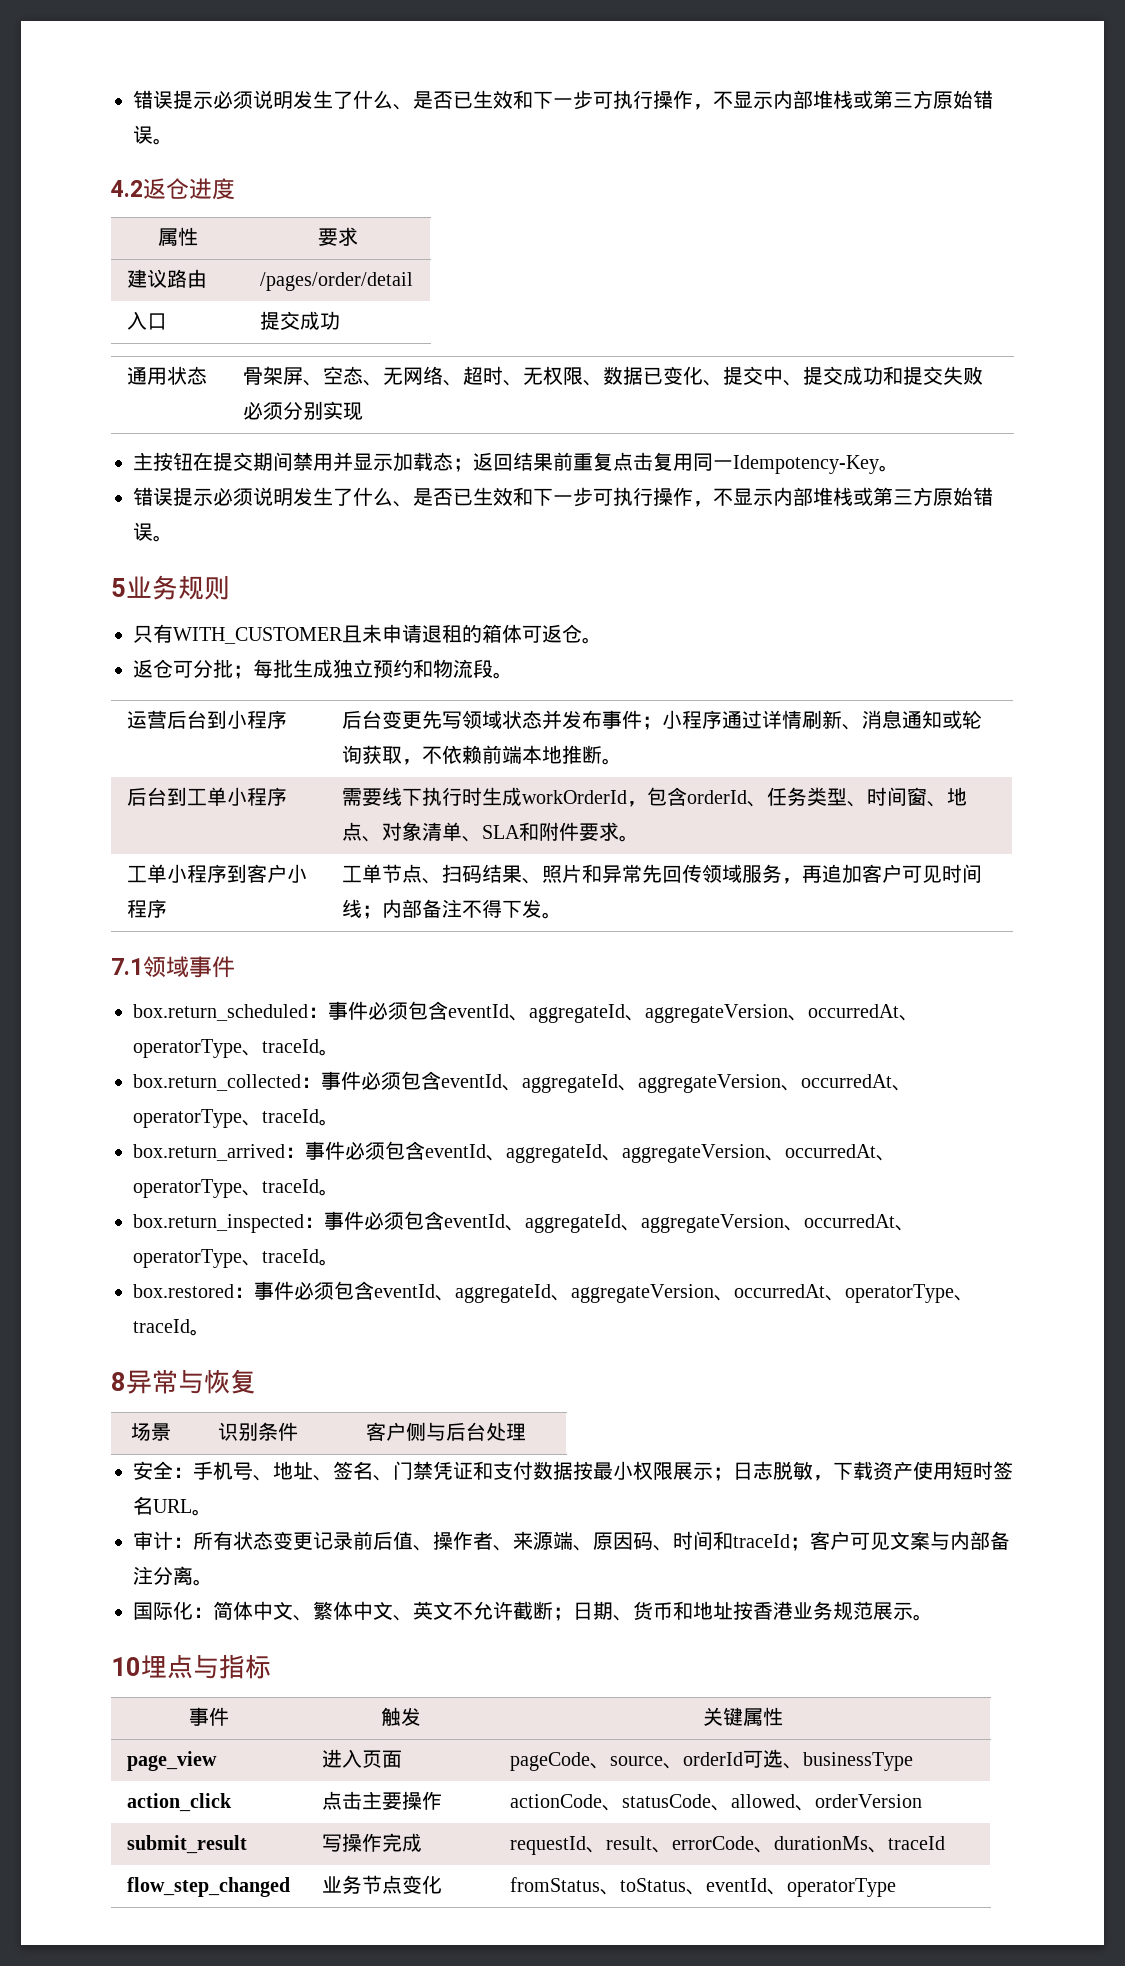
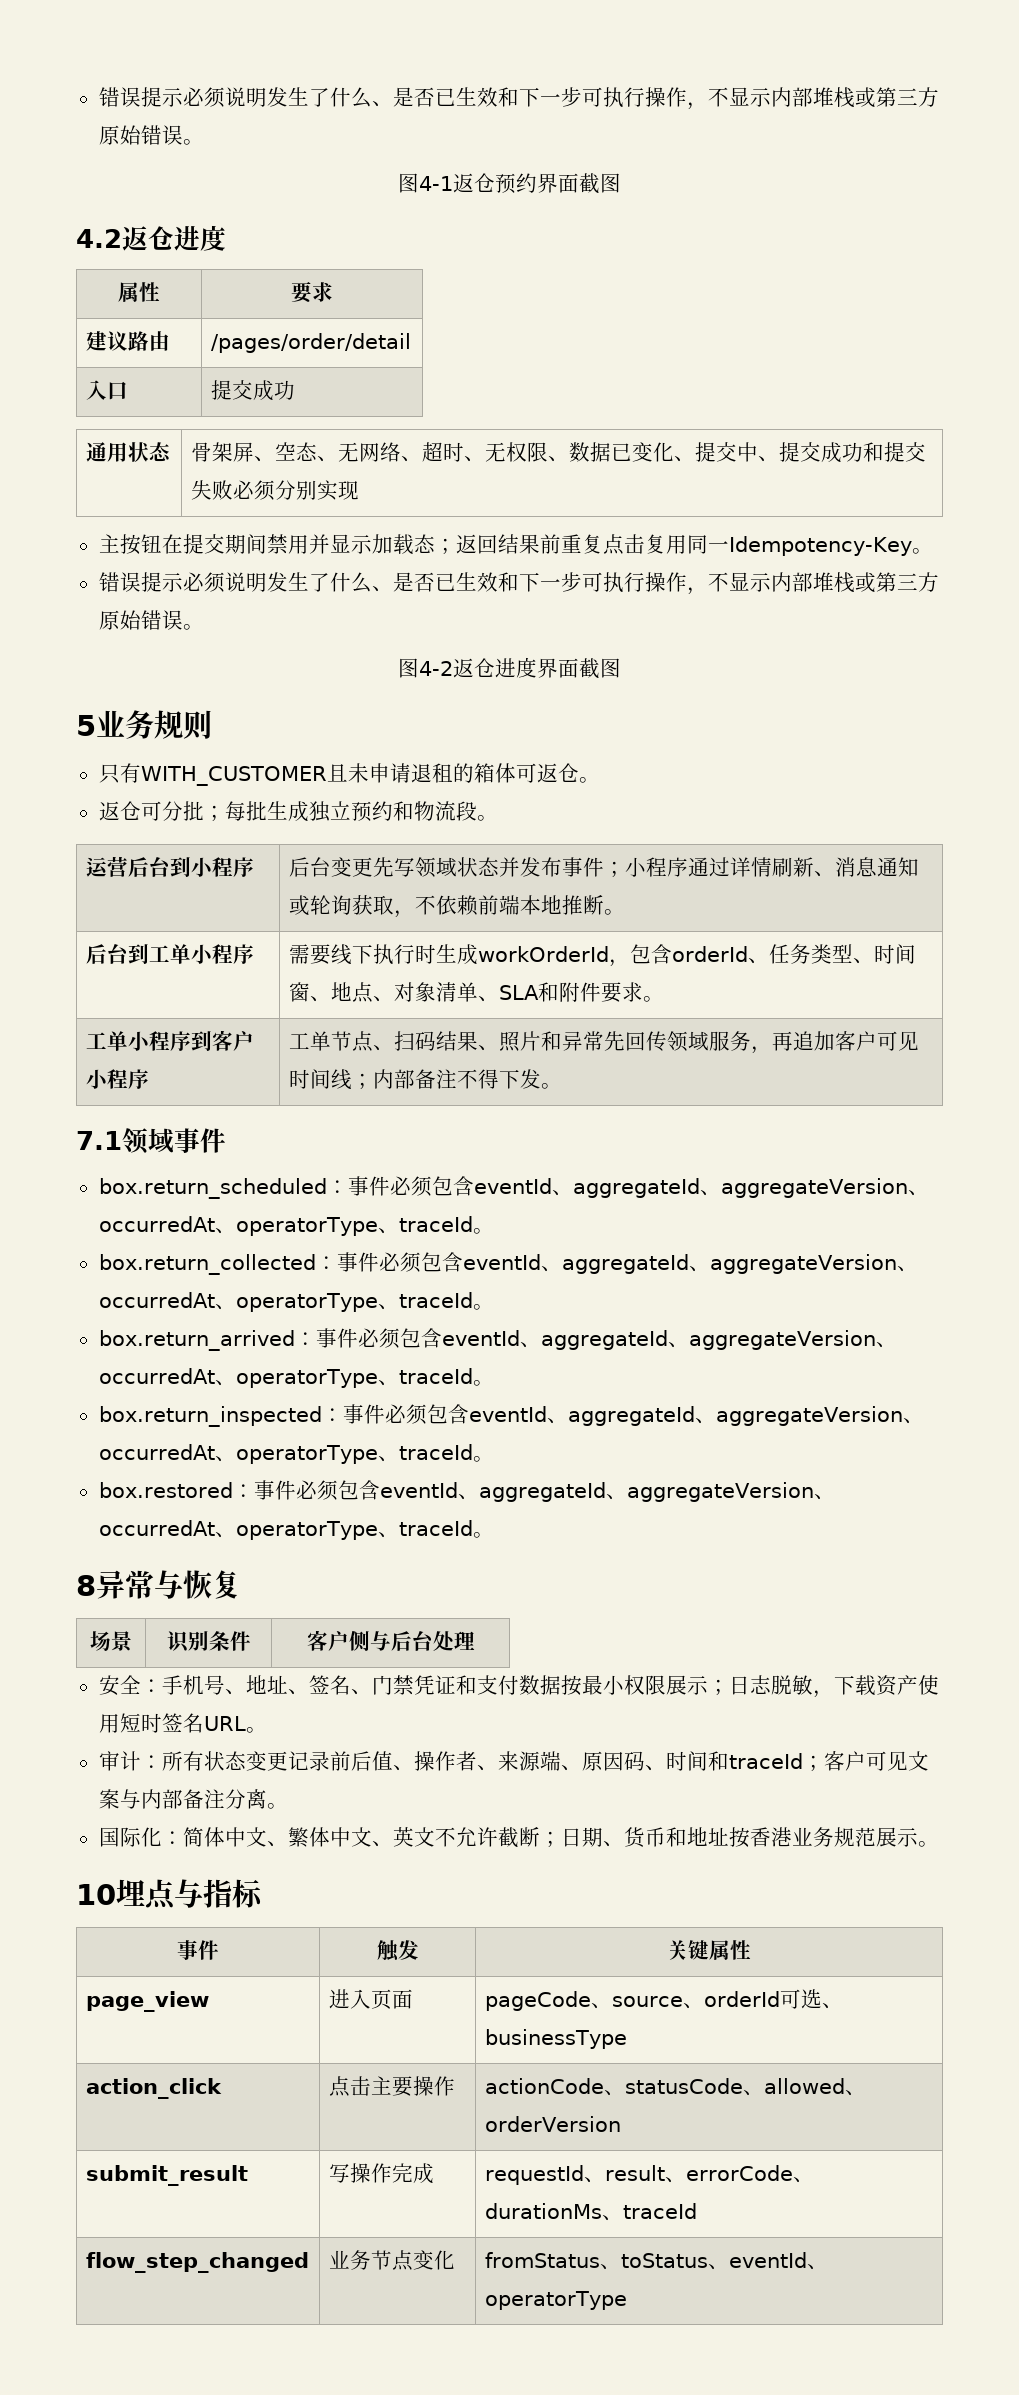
(173, 141) none -> [398,173,621,194] // 图4-1返仓预约界面截图
(173, 538) none -> [398,657,621,679] // 图4-2返仓进度界面截图

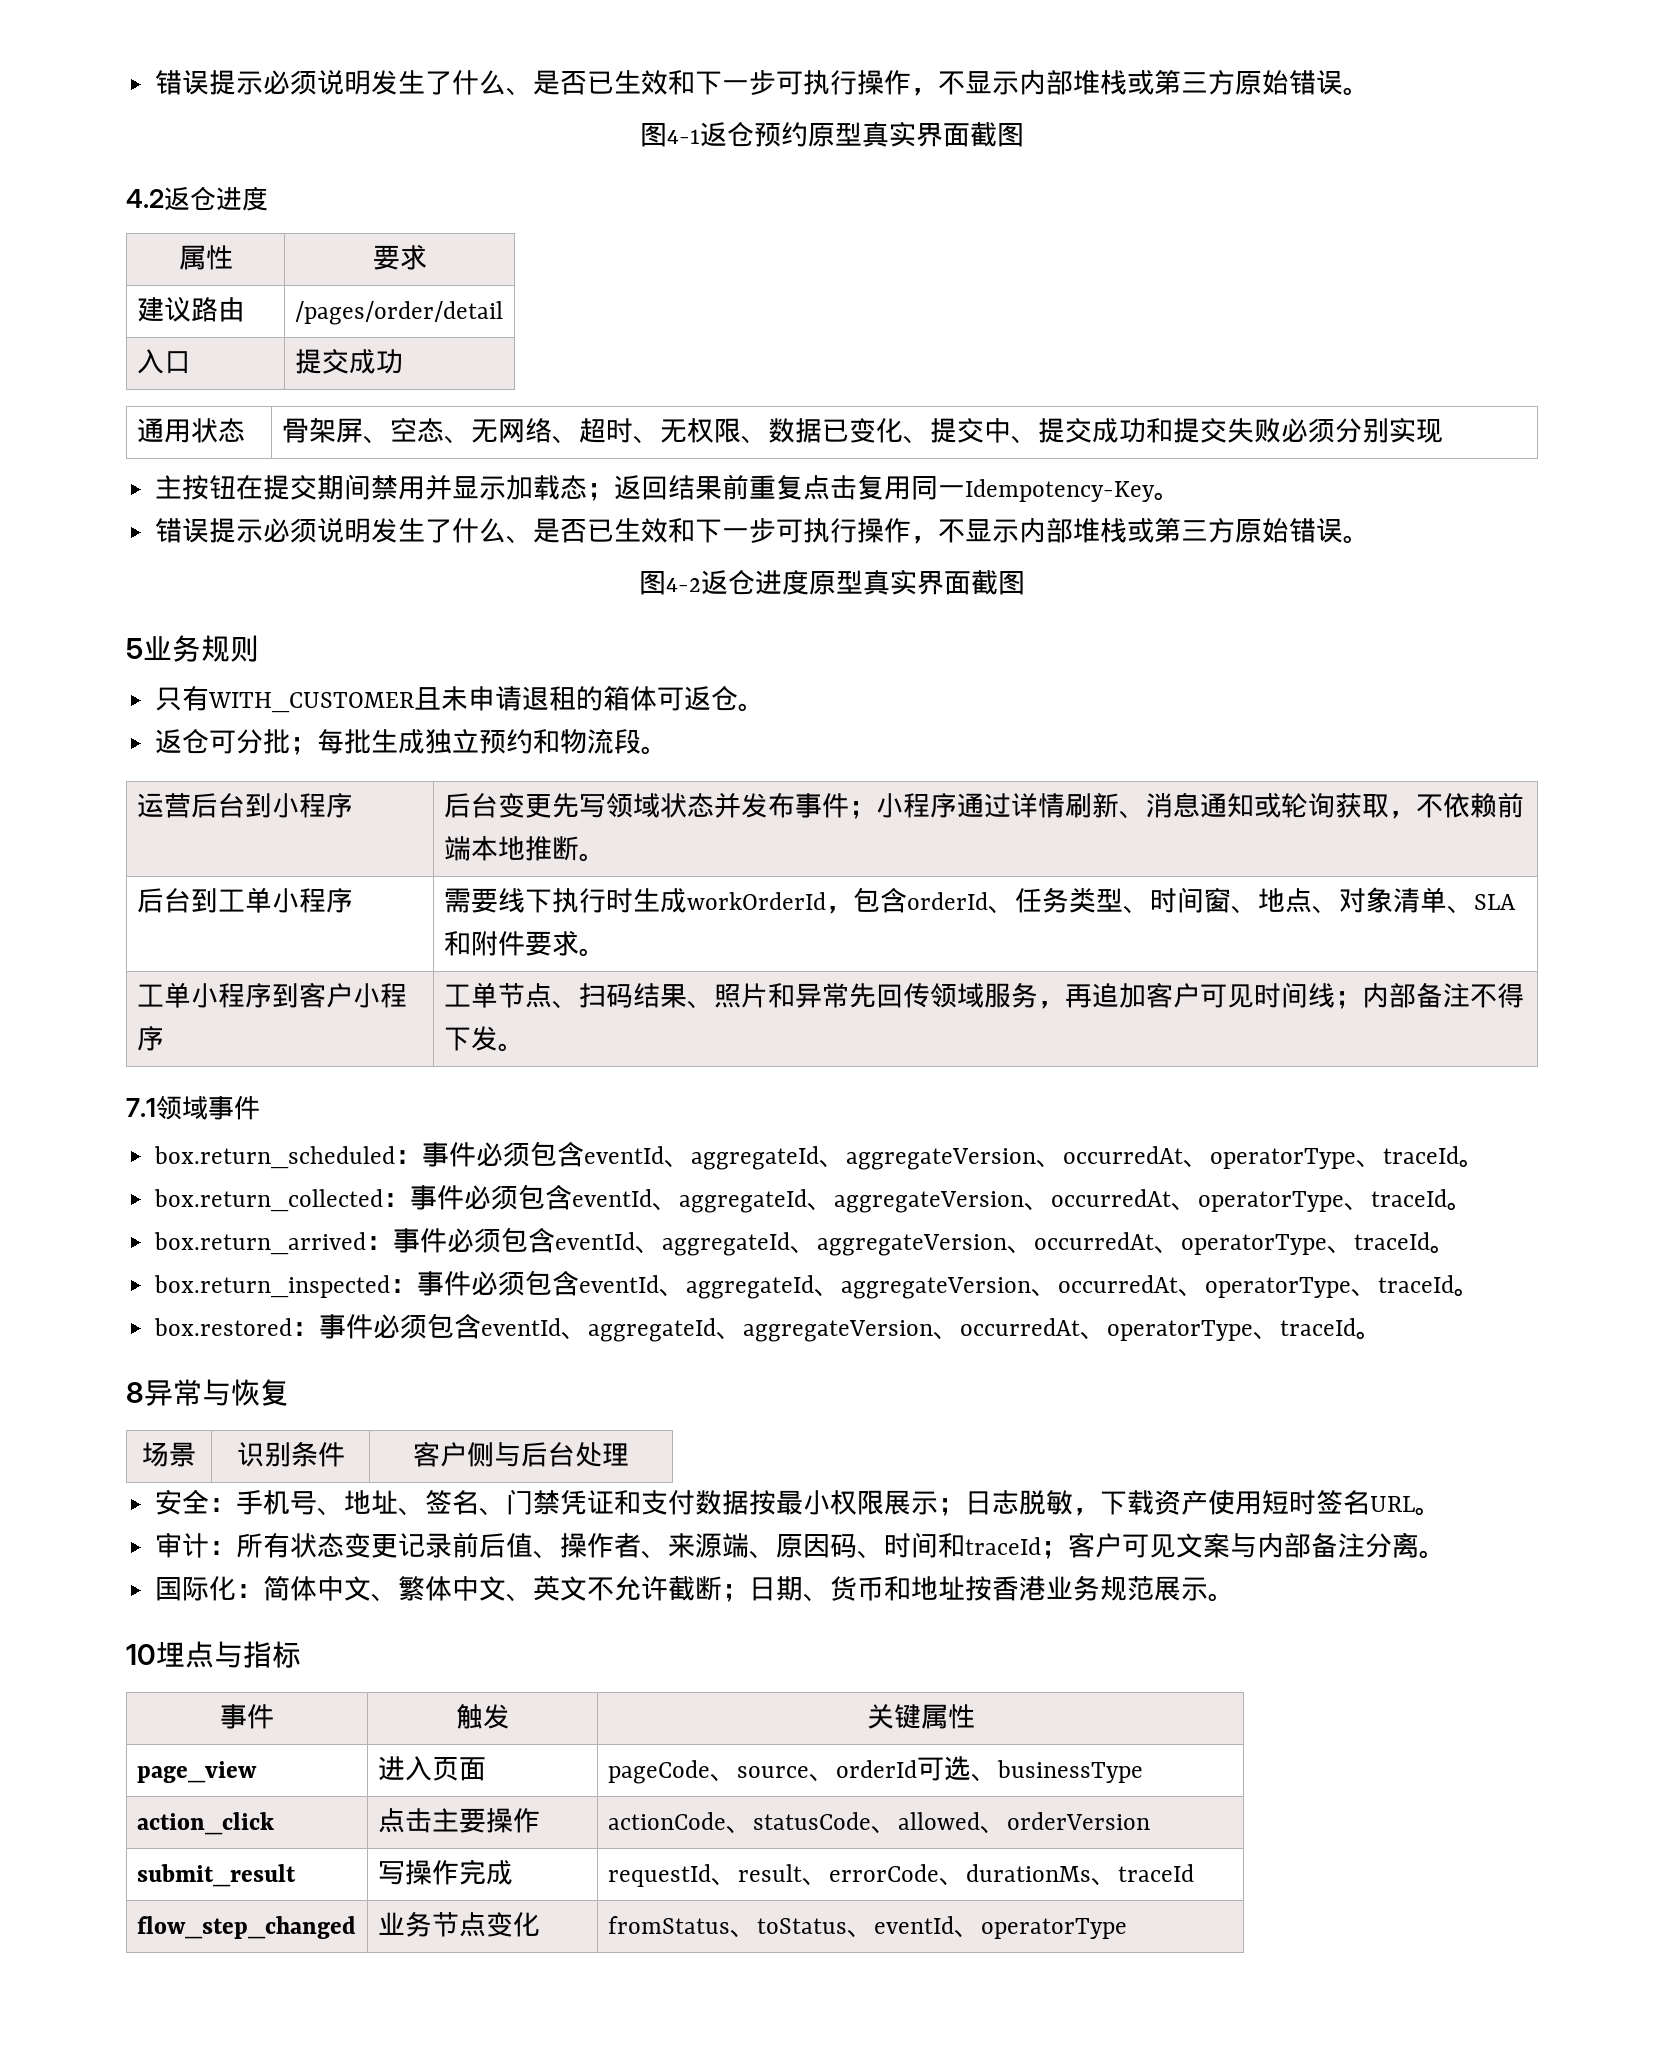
(537, 183) none -> [808,121,916,147] 原型真实
(537, 667) none -> [809,569,917,595] 原型真实

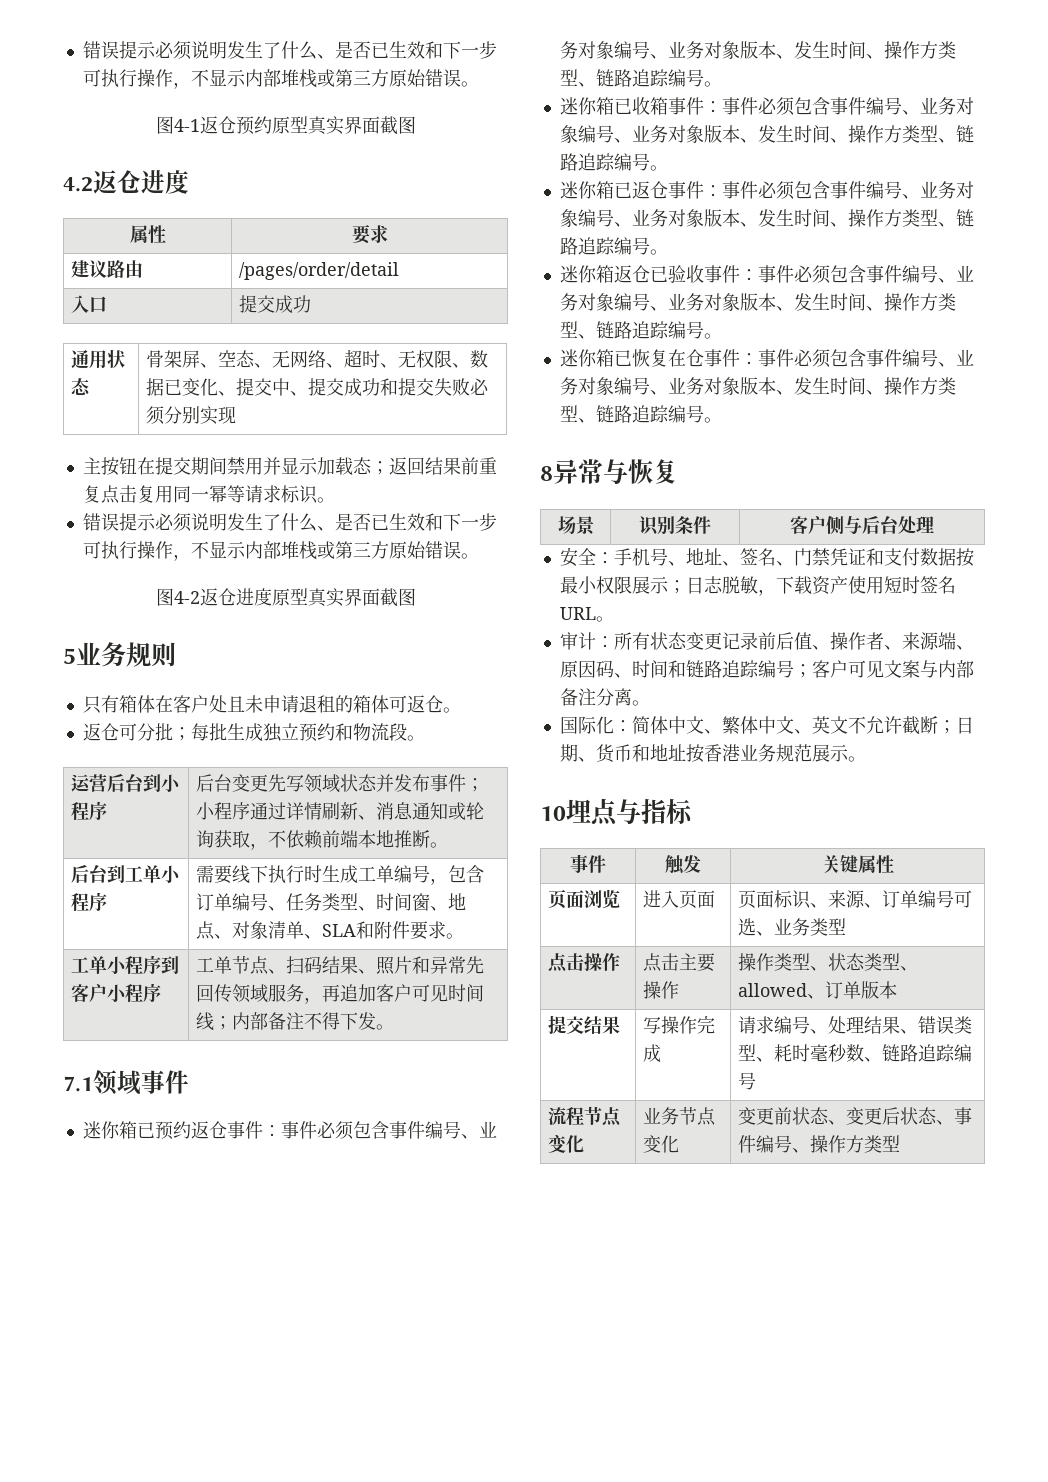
[965,479,1156,502] Idempotency-Key -> [208,485,318,504] 幂等请求标识
[208,692,415,713] WITH_CUSTOMER -> [118,695,227,713] 箱体在客户处
[686,887,988,914] workOrderId，包含orderId -> [357,865,484,885] [195,893,268,911] 工单编号，包含订单编号
[154,1141,1487,1170] [154,1184,1475,1213] [154,1227,1458,1256] [154,1270,1482,1299] [154,1313,1357,1342] box.return_scheduled：事件必须包含eventId、aggregateId、aggregateVersion、occurredAt、operatorType、traceId。 // box.return_collected：事件必须包含eventId、aggregateId、aggregateVersion、occurredAt、operatorType、traceId。 // box.return_arrived：事件必须包含eventId、aggregateId、aggregateVersion、occurredAt、operatorType、traceId。 // box.return_inspected：事件必须包含eventId、aggregateId、aggregateVersion、occurredAt、operatorType、traceId。 // box.restored：事件必须包含eventId、aggregateId、aggregateVersion、occurredAt、operatorType、traceId -> [82,1121,497,1140] [559,41,956,59] [559,69,722,87] [559,97,974,116] [559,125,974,143] [559,153,668,171] [559,181,974,200] [559,209,974,227] [559,237,668,255] [559,265,974,284] [559,293,956,311] [559,321,722,339] [559,349,974,368] [559,377,956,395] [559,405,704,423] 迷你箱已预约返仓事件：事件必须包含事件编号、业务对象编号、业务对象版本、发生时间、操作方类型、链路追踪编号。 // 迷你箱已收箱事件：事件必须包含事件编号、业务对象编号、业务对象版本、发生时间、操作方类型、链路追踪编号。 // 迷你箱已返仓事件：事件必须包含事件编号、业务对象编号、业务对象版本、发生时间、操作方类型、链路追踪编号。 // 迷你箱返仓已验收事件：事件必须包含事件编号、业务对象编号、业务对象版本、发生时间、操作方类型、链路追踪编号。 // 迷你箱已恢复在仓事件：事件必须包含事件编号、业务对象编号、业务对象版本、发生时间、操作方类型、链路追踪编号
[965,1537,1042,1555] traceId -> [685,660,794,678] 链路追踪编号
[136,1761,257,1783] page_view -> [547,889,620,909] 页面浏览
[607,1756,1143,1784] [136,1812,274,1835] [377,1808,540,1833] [607,1812,1150,1834] [136,1864,296,1887] [377,1859,513,1885] [607,1864,1194,1887] [136,1916,356,1939] [377,1911,540,1937] [607,1916,1127,1939] pageCode、source、orderId可选、businessType // action_click | 点击主要操作 | actionCode、statusCode、allowed、orderVersion // submit_result | 写操作完成 | requestId、result、errorCode、durationMs、traceId // flow_step_changed | 业务节点变化 | fromStatus、toStatus、eventId、operatorType -> [737,890,972,909] [737,918,846,936] [547,953,620,973] [642,953,715,972] [642,981,679,999] [737,953,918,971] [737,981,897,999] [547,1015,620,1035] [642,1015,715,1034] [642,1044,661,1062] [737,1016,972,1034] [737,1044,972,1062] [737,1072,756,1090] [547,1106,622,1127] [547,1134,584,1153] [642,1107,716,1126] [642,1135,679,1153] [737,1107,972,1125] [737,1135,900,1153] 页面标识、来源、订单编号可选、业务类型 // 点击操作 | 点击主要操作 | 操作类型、状态类型、allowed、订单版本 // 提交结果 | 写操作完成 | 请求编号、处理结果、错误类型、耗时毫秒数、链路追踪编号 // 流程节点变化 | 业务节点变化 | 变更前状态、变更后状态、事件编号、操作方类型

